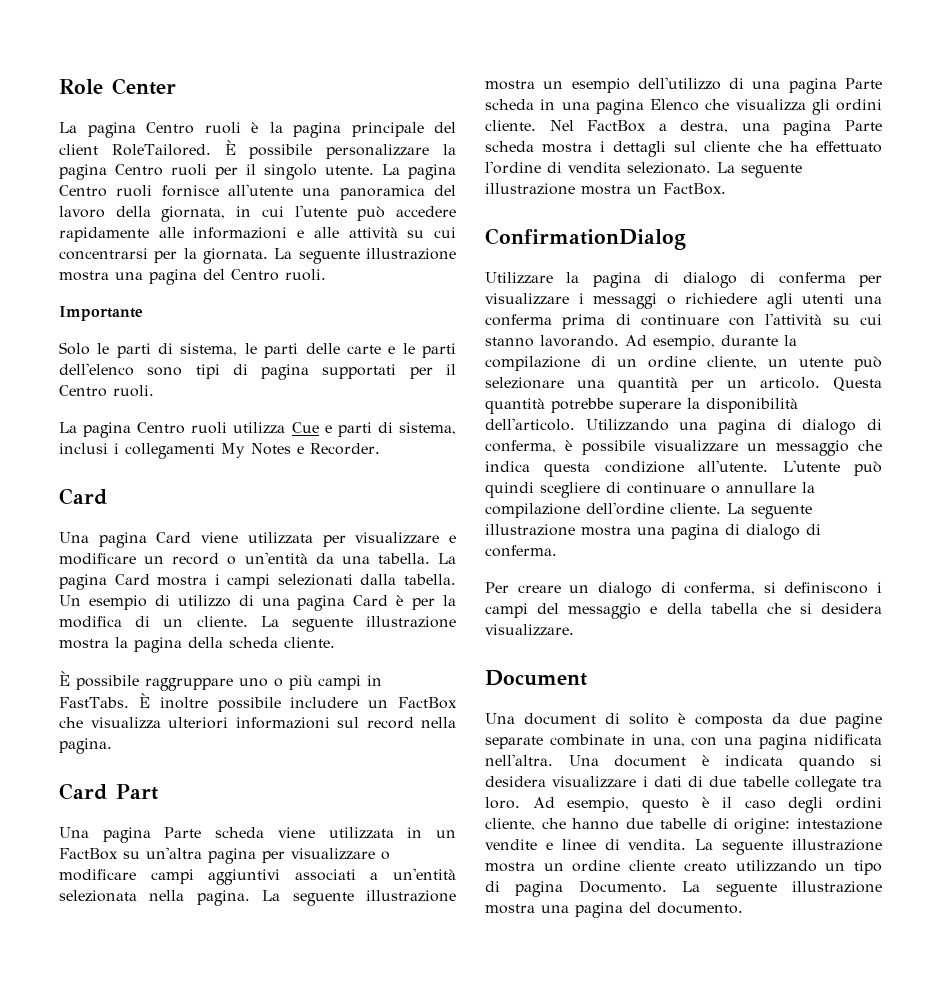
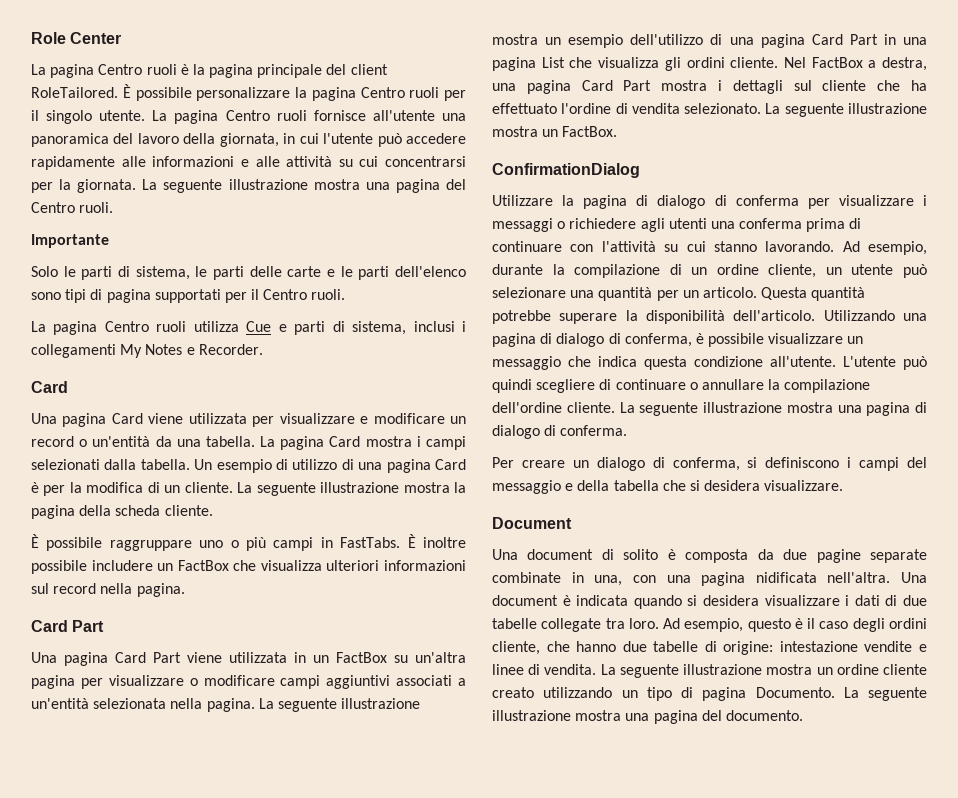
[164,827,265,838] Parte scheda -> [115,652,181,663] Card Part
[845,78,882,89] [485,99,534,110] Parte scheda -> [811,34,878,45] Card Part
[650,99,699,111] Elenco -> [541,57,565,68] List
[845,120,882,131] [485,141,534,152] Parte scheda -> [581,80,652,91] Card Part

